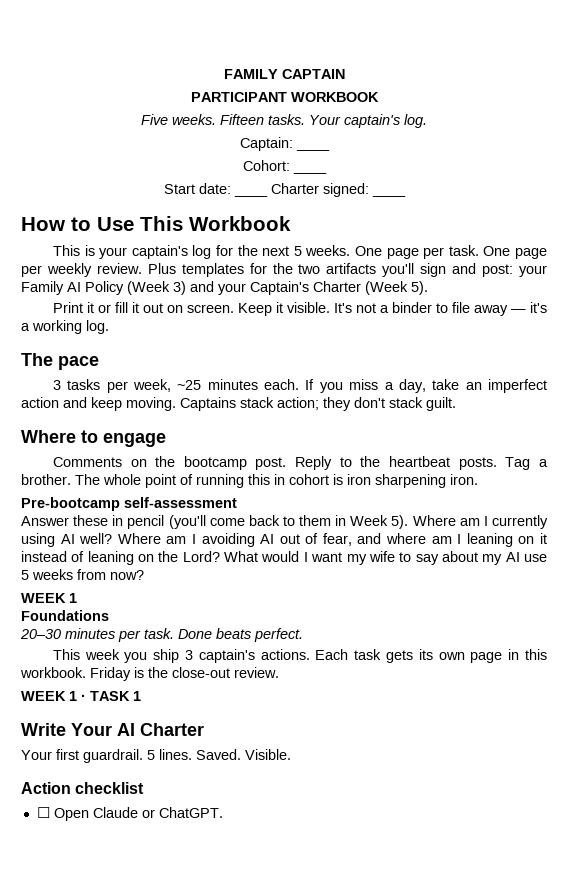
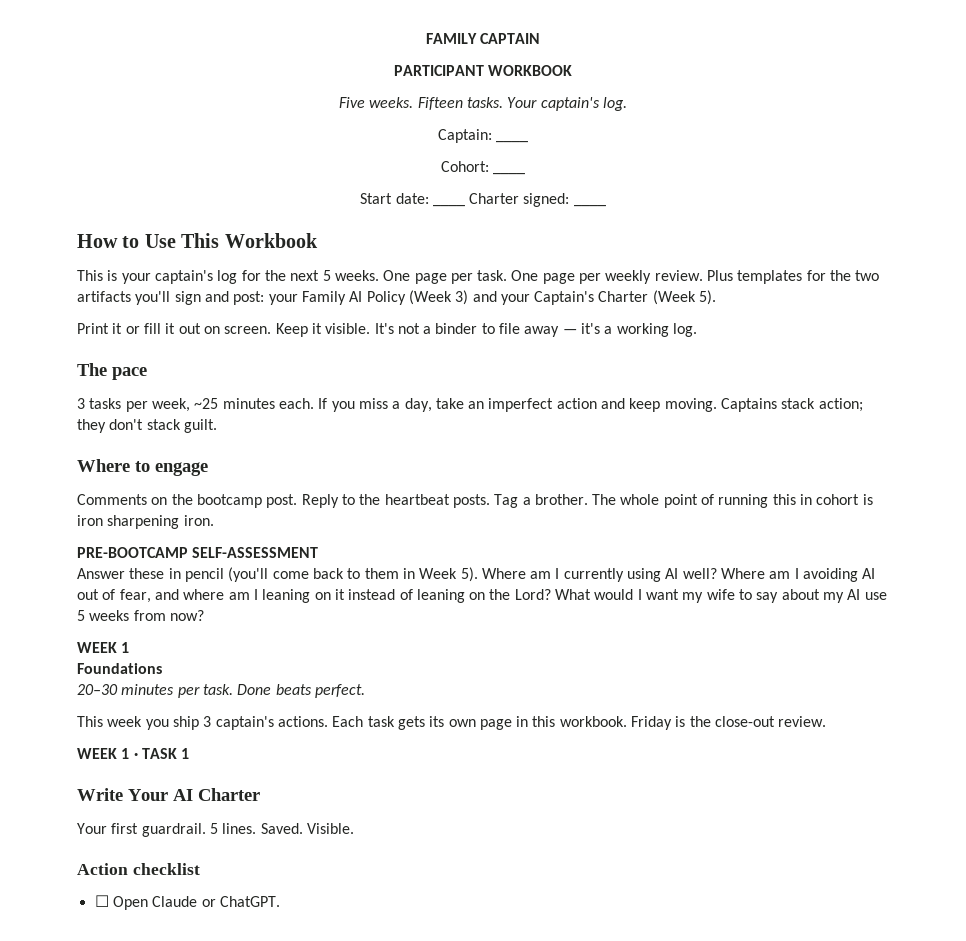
[21,497,237,511] Pre-bootcamp self-assessment -> [77,547,319,558] PRE-BOOTCAMP SELF-ASSESSMENT

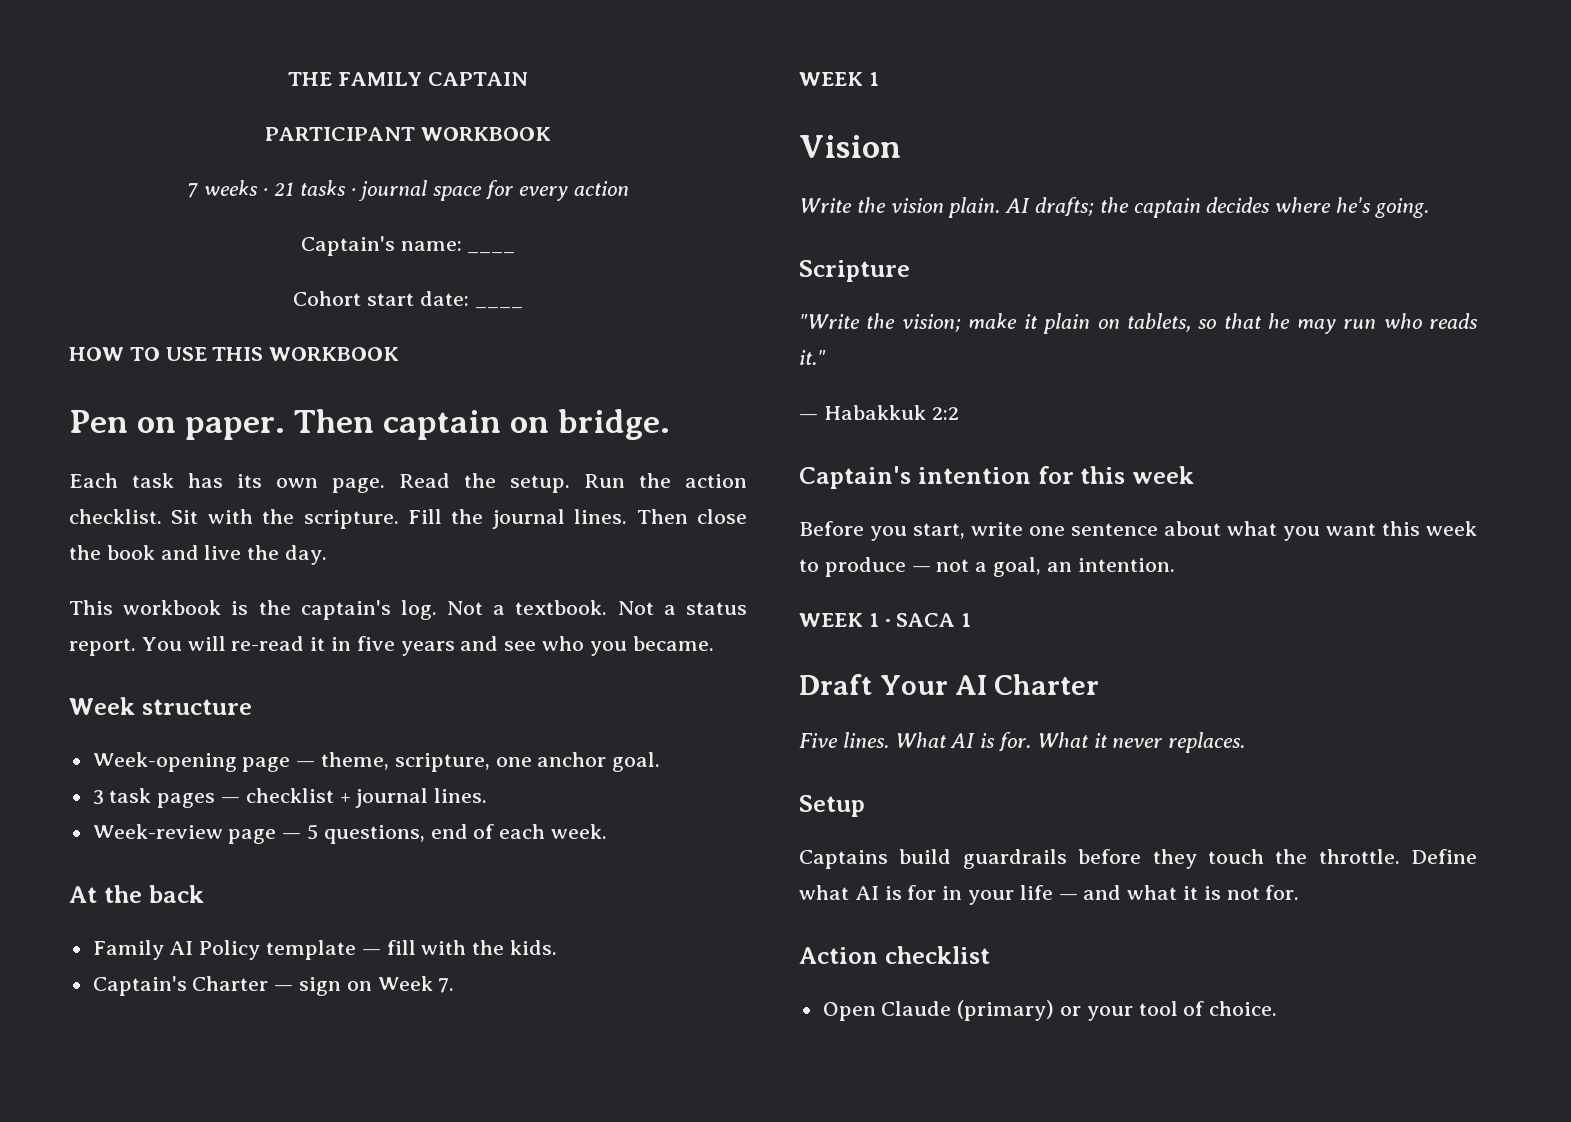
(425, 38) none -> [287,72,332,86] THE
[339,97,627,111] [437,129,529,143] [440,161,489,172] [493,172,526,175] [360,193,429,204] [432,204,465,207] [469,193,606,207] [77,233,318,248] [77,270,880,284] [77,290,717,305] [77,323,698,337] [77,363,147,380] [77,398,863,412] [77,419,217,433] [77,459,208,476] [77,494,873,508] [77,515,214,529] [77,547,319,558] [77,567,876,582] [77,589,887,603] [77,610,204,621] [77,642,130,653] [77,663,162,674] [77,684,365,698] [77,716,827,730] Five weeks. Fifteen tasks. Your captain's log. // Captain: ____ // Cohort: ____ // Start date: ____ Charter signed: ____ // How to Use This Workbook // This is your captain's log for the next 5 weeks. One page per task. One page per weekly review. Plus templates for the two artifacts you'll sign and post: your Family AI Policy (Week 3) and your Captain's Charter (Week 5). // Print it or fill it out on screen. Keep it visible. It's not a binder to file away — it's a working log. // The pace // 3 tasks per week, ~25 minutes each. If you miss a day, take an imperfect action and keep moving. Captains stack action; they don't stack guilt. // Where to engage // Comments on the bootcamp post. Reply to the heartbeat posts. Tag a brother. The whole point of running this in cohort is iron sharpening iron. // PRE-BOOTCAMP SELF-ASSESSMENT // Answer these in pencil (you'll come back to them in Week 5). Where am I currently using AI well? Where am I avoiding AI out of fear, and where am I leaning on it instead of leaning on the Lord? What would I want my wife to say about my AI use 5 weeks from now? // WEEK 1 // Foundations // 20–30 minutes per task. Done beats perfect. // This week you ship 3 captain's actions. Each task gets its own page in this workbook. Friday is the close-out review. -> [187,180,629,201] [300,236,462,256] [467,251,516,254] [293,291,469,306] [474,306,523,309] [69,347,400,361] [69,409,671,440] [69,473,747,493] [69,509,747,529] [69,545,328,565] [69,600,747,620] [69,636,714,656] [69,697,252,715] [92,752,661,772] [92,788,488,808] [92,824,608,844] [69,885,204,903] [92,940,558,960] [92,976,455,996] [799,72,879,86] [799,135,901,158] [799,197,1429,218] [799,260,910,282] [799,313,1478,334] [799,350,826,365] [799,405,959,420] [799,466,1194,489] [799,521,1477,541] [799,557,1175,577] 7 weeks · 21 tasks · journal space for every action // Captain's name: ____ // Cohort start date: ____ // HOW TO USE THIS WORKBOOK // Pen on paper. Then captain on bridge. // Each task has its own page. Read the setup. Run the action checklist. Sit with the scripture. Fill the journal lines. Then close the book and live the day. // This workbook is the captain's log. Not a textbook. Not a status report. You will re-read it in five years and see who you became. // Week structure // Week-opening page — theme, scripture, one anchor goal. // 3 task pages — checklist + journal lines. // Week-review page — 5 questions, end of each week. // At the back // Family AI Policy template — fill with the kids. // Captain's Charter — sign on Week 7. // WEEK 1 // Vision // Write the vision plain. AI drafts; the captain decides where he's going. // Scripture // "Write the vision; make it plain on tablets, so that he may run who reads it." // — Habakkuk 2:2 // Captain's intention for this week // Before you start, write one sentence about what you want this week to produce — not a goal, an intention.
[141,748,190,759] [77,788,123,801] TASK 1 // Write -> [896,613,972,627] [799,674,872,695] SACA 1 // Draft
[77,823,354,837] Your first guardrail. 5 lines. Saved. Visible. -> [799,732,1246,753] [799,795,865,817] [799,849,1477,869] [799,885,1300,905] Five lines. What AI is for. What it never replaces. // Setup // Captains build guardrails before they touch the throttle. Define what AI is for in your life — and what it is not for.
[94,895,109,907] ☐ -> (990, 955) none
[201,896,280,907] or ChatGPT. -> [957,1000,1278,1021] (primary) or your tool of choice.

